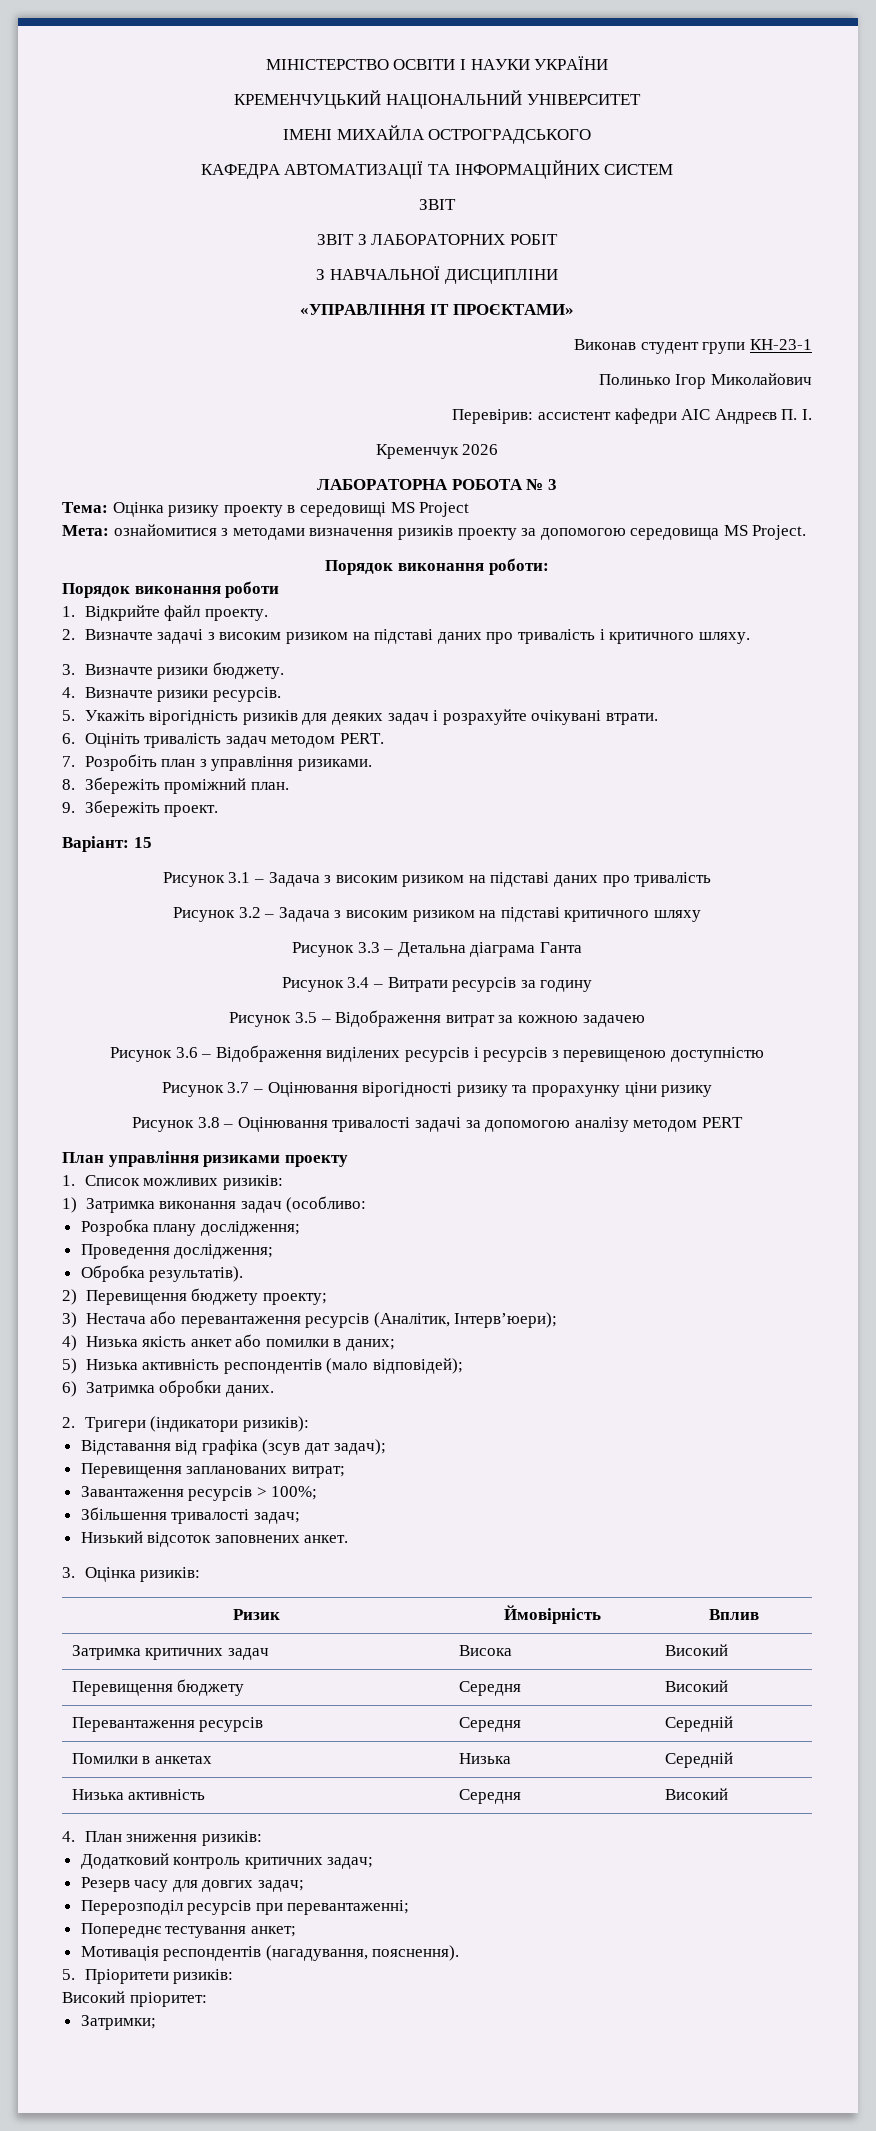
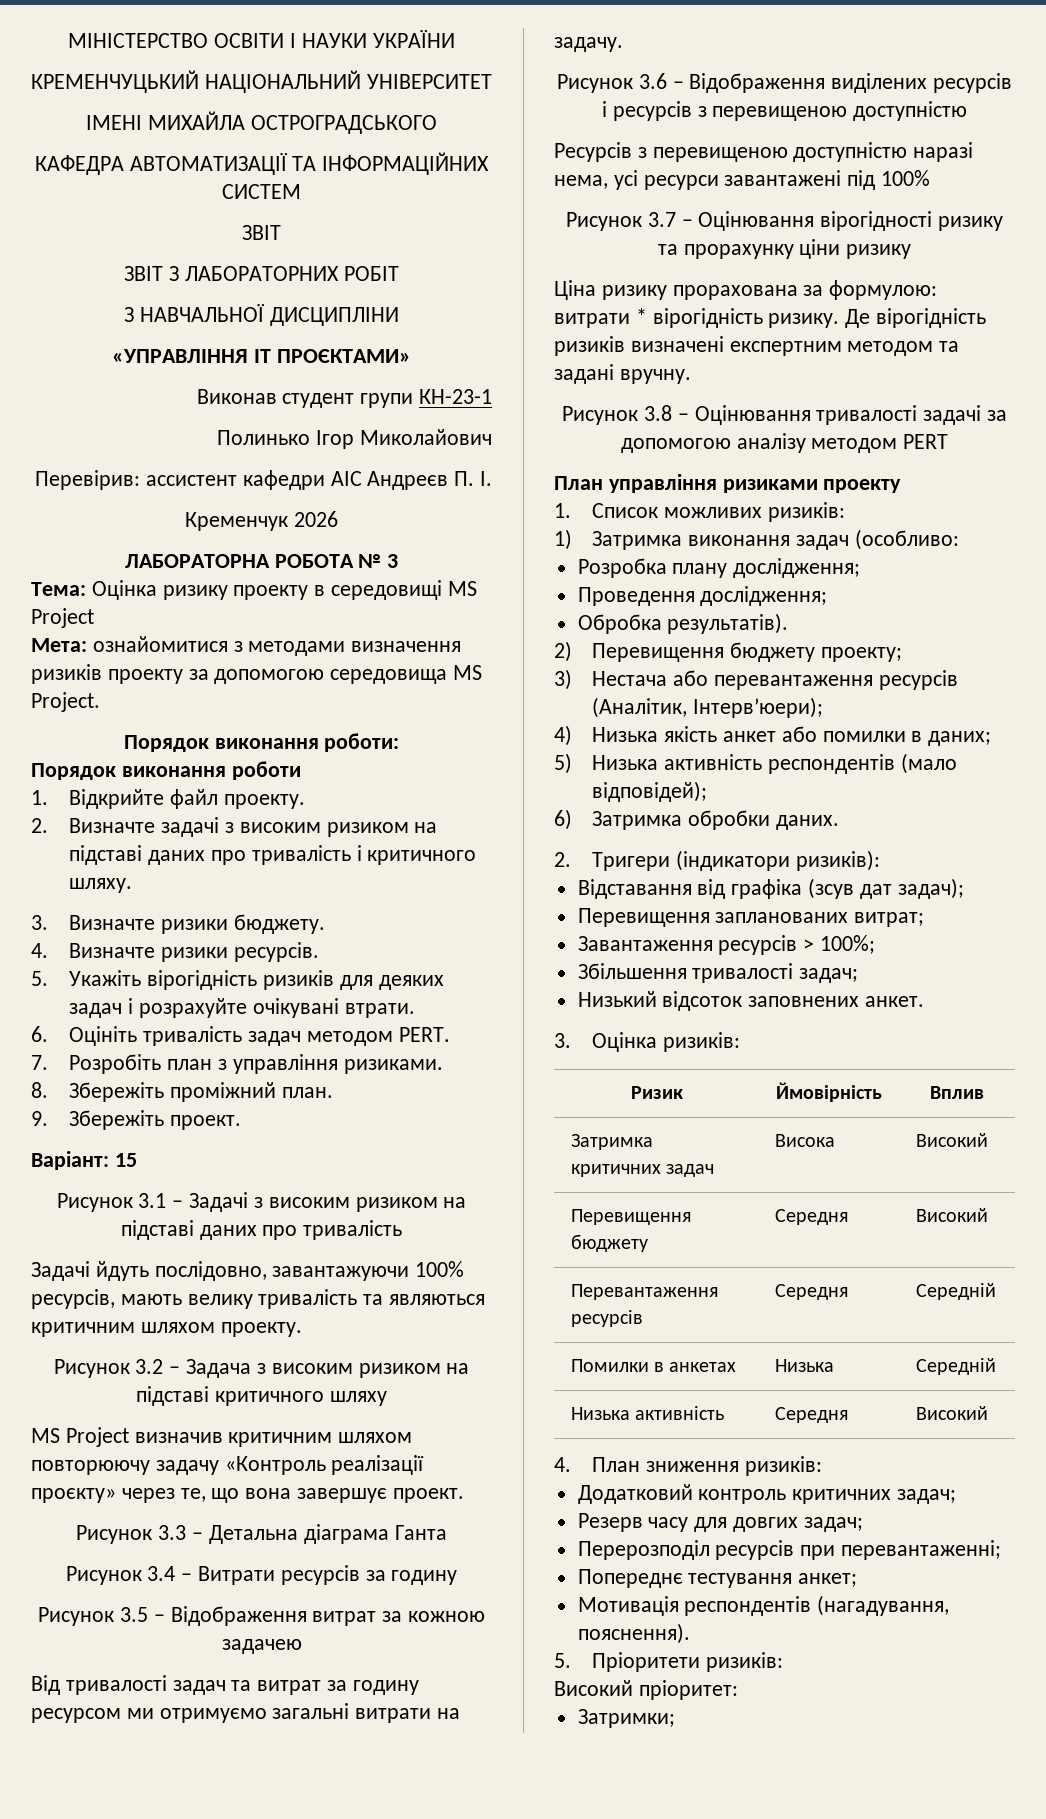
[268,872,712,887] Задача з високим ризиком на підставі даних про тривалість -> [189,1192,467,1212] [120,1220,403,1240] [31,1261,465,1281] [31,1289,486,1309] [31,1322,302,1337] Задачі з високим ризиком на підставі даних про тривалість // Задачі йдуть послідовно, завантажуючи 100% ресурсів, мають велику тривалість та являються критичним шляхом проекту.
(701, 916) none -> [31,1427,413,1447] [31,1455,425,1475] [31,1488,464,1503] // MS Project визначив критичним шляхом повторюючу задачу «Контроль реалізації проєкту» через те, що вона завершує проект.
(645, 1021) none -> [31,1675,419,1695] [31,1703,461,1723] [554,37,623,52] // Від тривалості задач та витрат за годину ресурсом ми отримуємо загальні витрати на задачу.
(764, 1054) none -> [554,142,974,162] [554,170,931,190] // Ресурсів з перевищеною доступністю наразі нема, усі ресурси завантажені під 100%
(713, 1091) none -> [554,280,938,300] [554,308,987,328] [554,336,960,356] [554,364,691,384] // Ціна ризику прорахована за формулою: витрати * вірогідність ризику. Де вірогідність ризиків визначені експертним методом та задані вручну.

